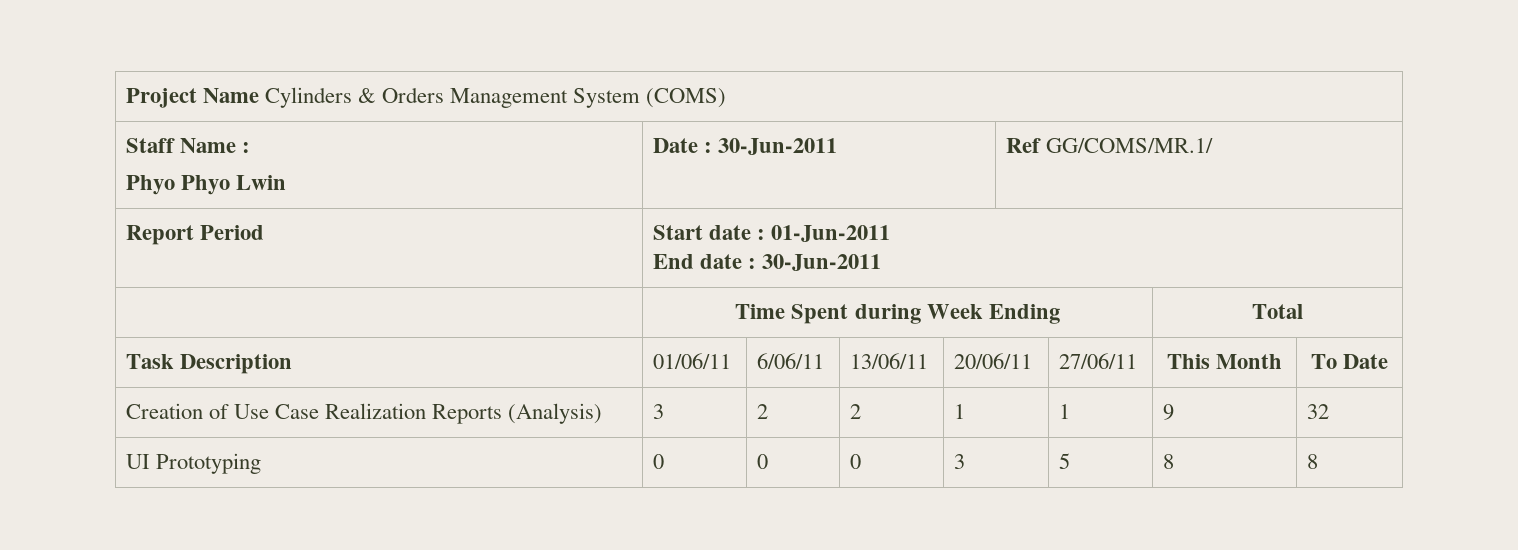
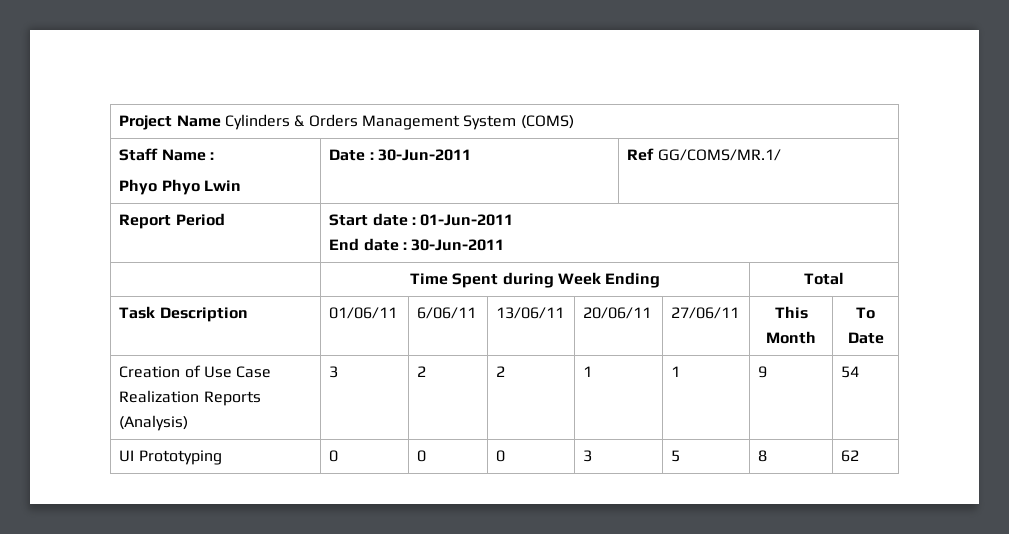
[1306,404,1329,419] 32 -> [841,366,860,378] 54
[1306,454,1318,469] 8 -> [841,450,860,462] 62

